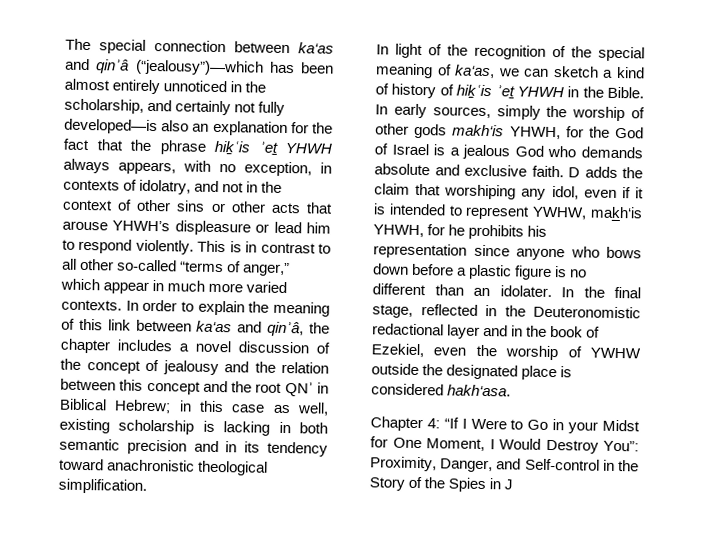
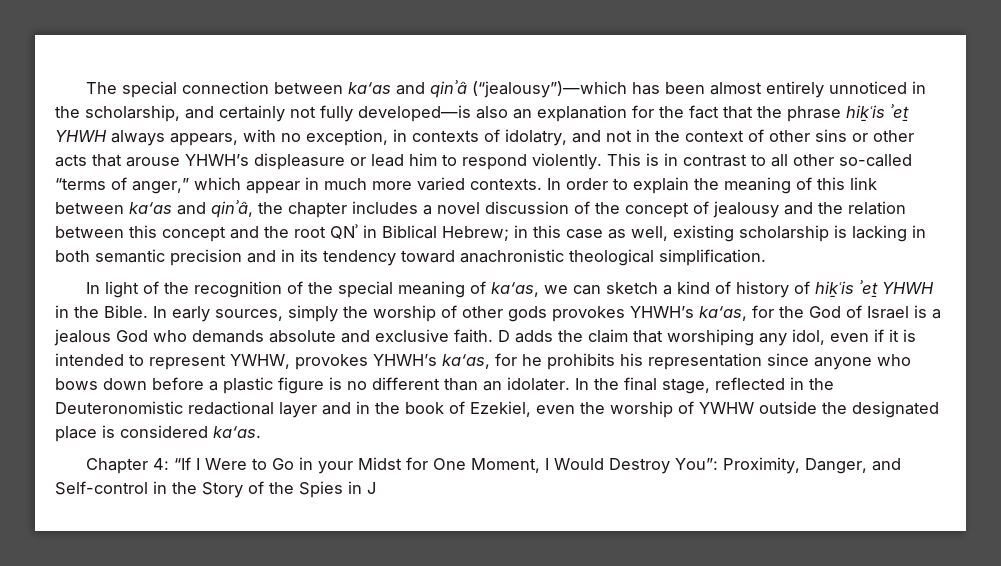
[452,124,561,140] makh‘is YHWH, -> [552,306,747,322] provokes YHWH’s ka‘as,
[590,206,643,219] [373,224,424,238] makh‘is YHWH, -> [295,354,490,370] provokes YHWH’s ka‘as,
[447,384,512,397] hakh‘asa. -> [213,426,261,438] ka‘as.

